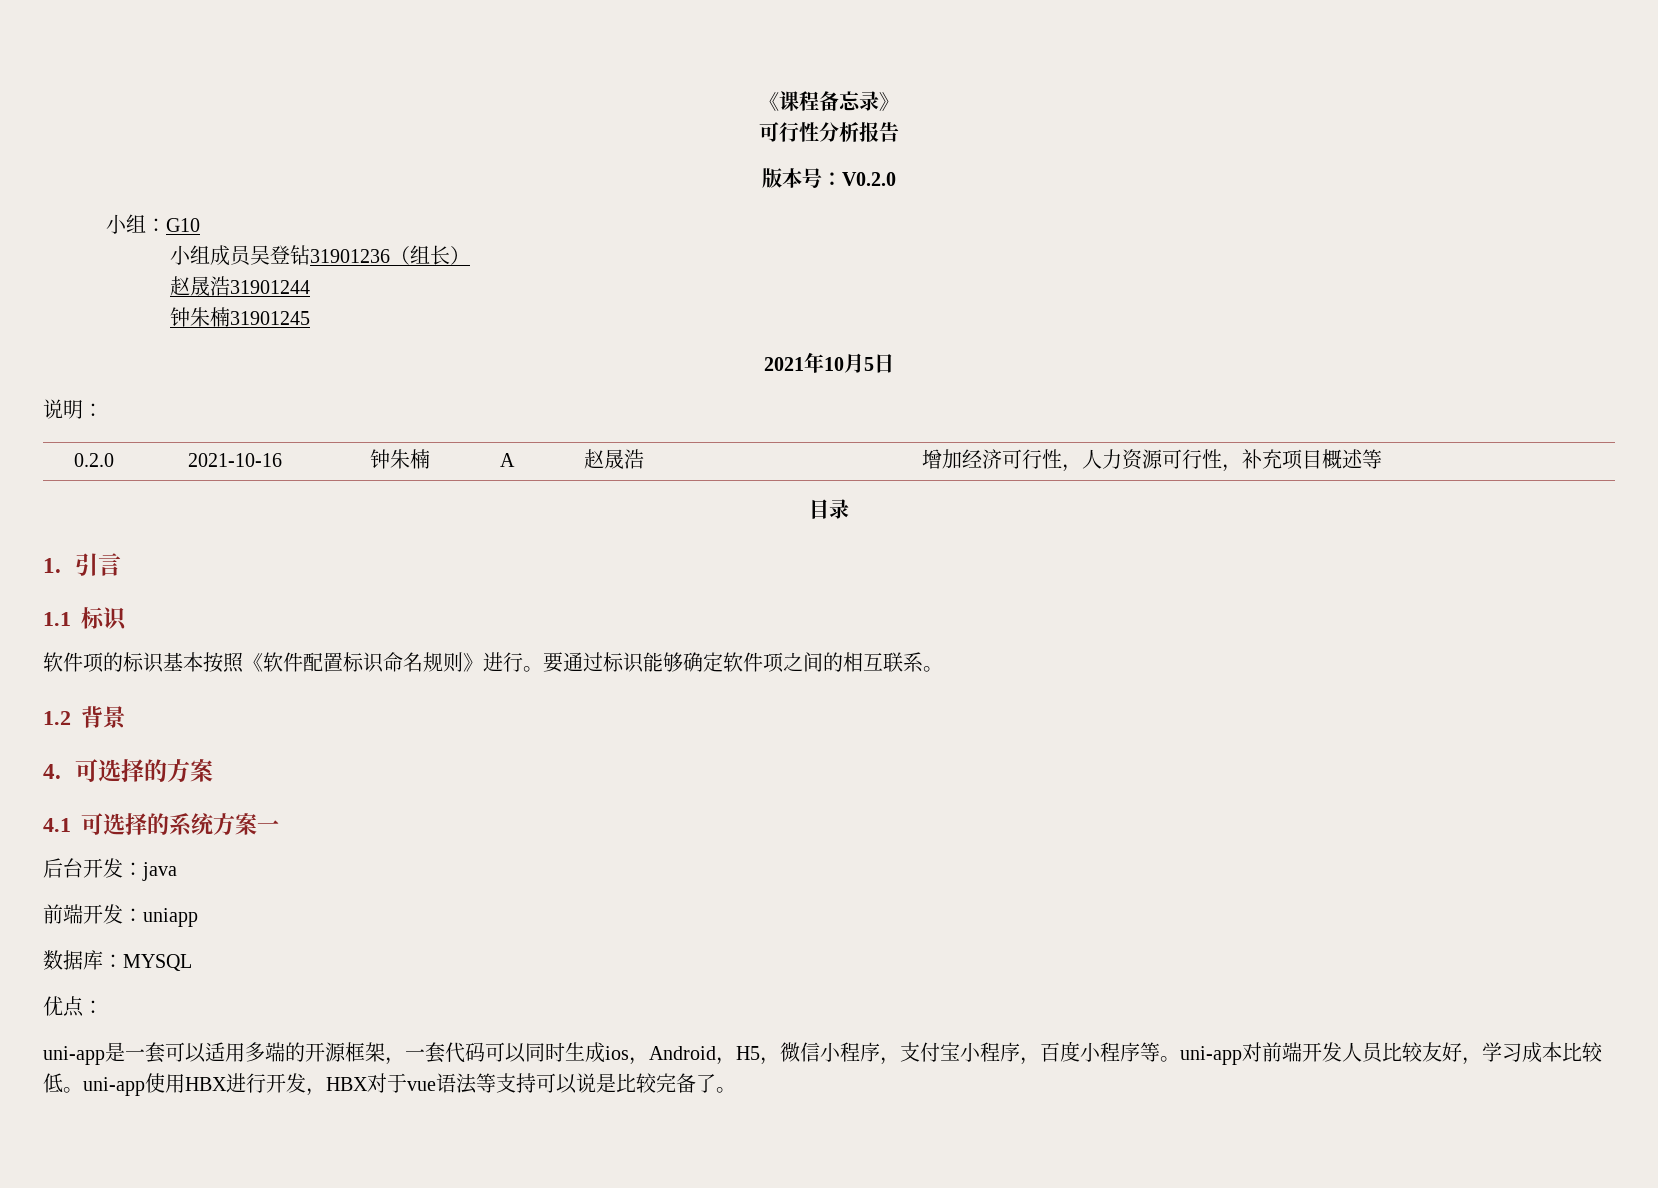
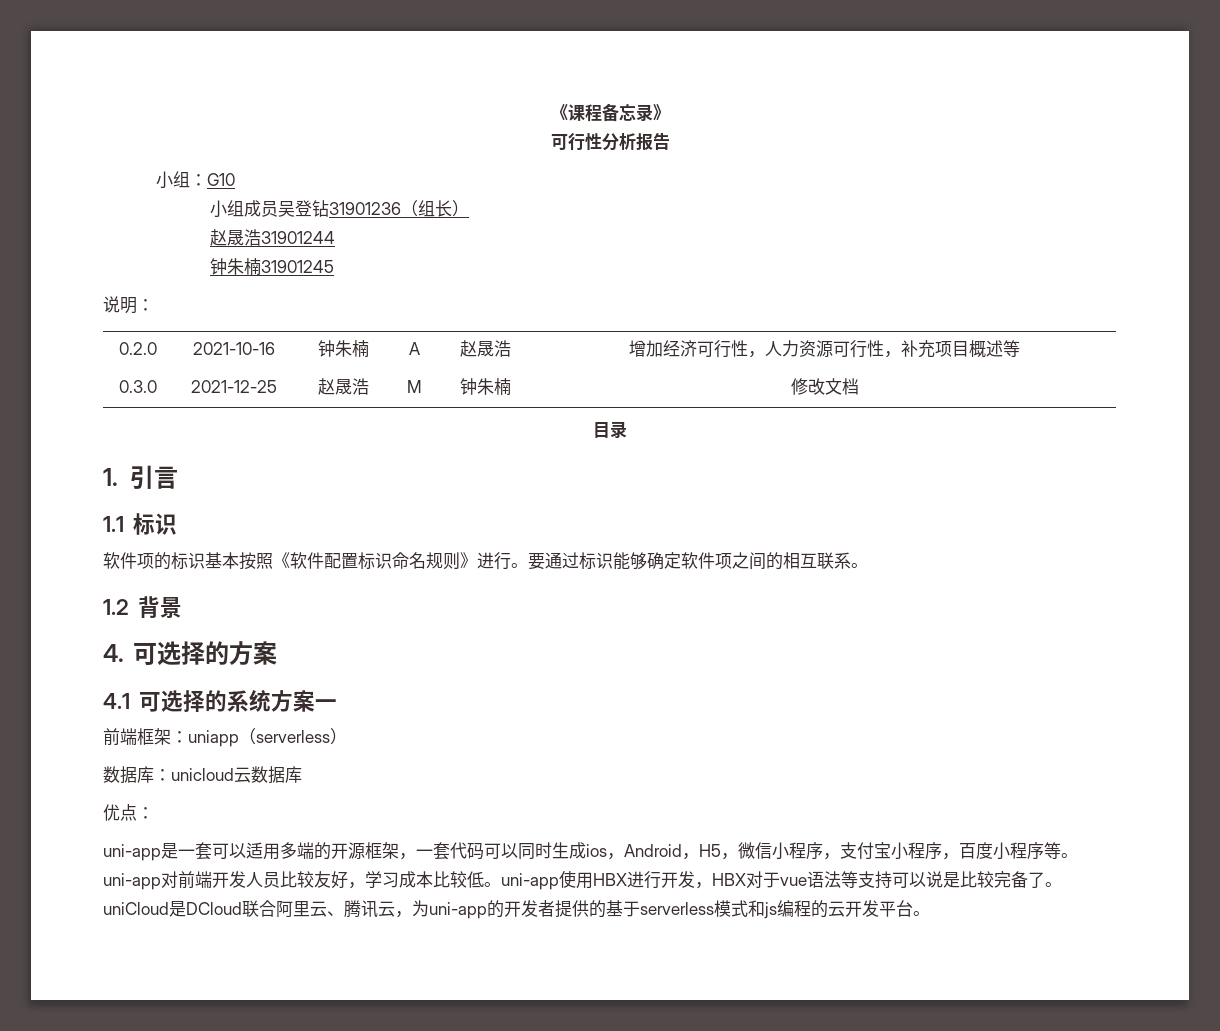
[762,168,896,188] // 版本号：V0.2.0 -> (670, 141) none
[764,352,894,373] // 2021年10月5日 -> (334, 266) none
(1382, 459) none -> [119,380,157,393] [190,380,277,393] [317,378,369,395] [406,380,422,393] [459,378,511,396] [790,378,859,395] // 0.3.0 | 2021-12-25 | 赵晟浩 | M | 钟朱楠 | 修改文档
[43,858,177,881] [43,904,123,924] // 后台开发：java // 前端开发 -> [103,728,171,746] // 前端框架
(198, 917) none -> [239,728,347,745] （serverless）
[123,954,192,971] MYSQL -> [171,766,302,784] unicloud云数据库
(736, 1090) none -> [103,900,930,919] uniCloud是DCloud联合阿里云、腾讯云，为uni-app的开发者提供的基于serverless模式和js编程的云开发平台。

